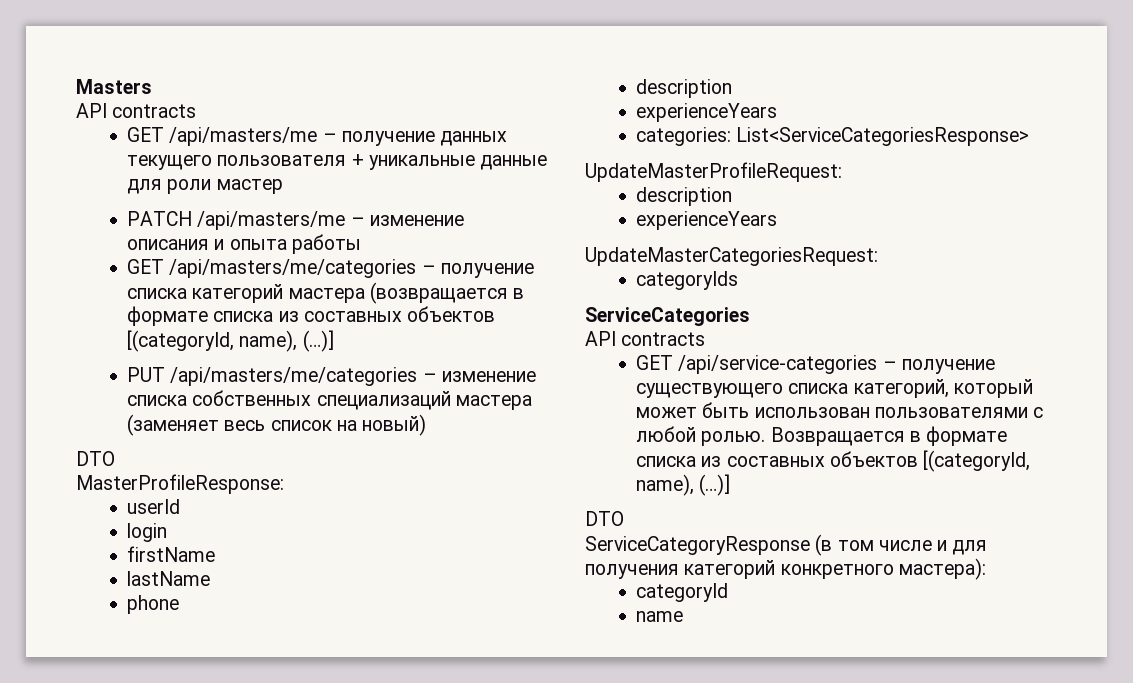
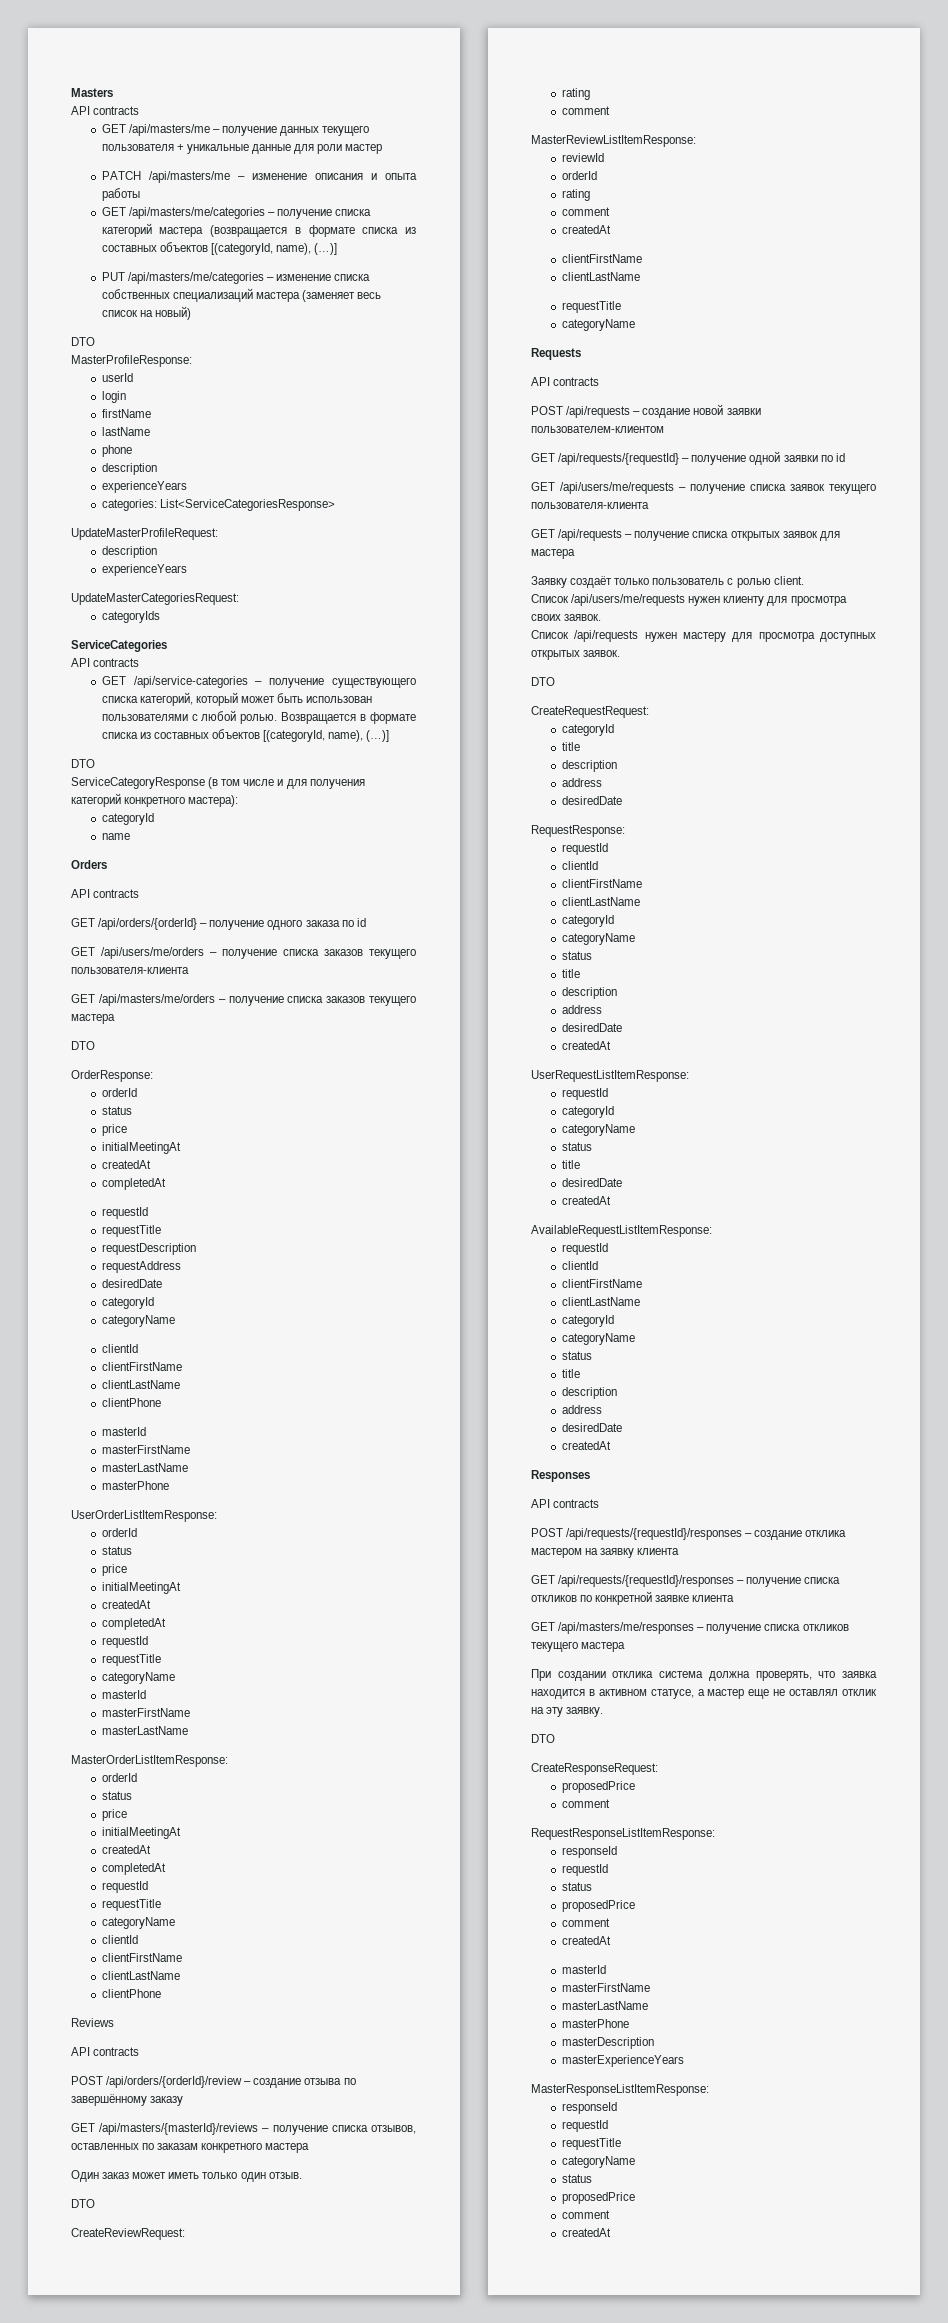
(684, 616) none -> [71,860,107,869] [71,889,140,898] [71,918,366,930] [71,947,416,959] [71,967,189,974] [71,994,417,1006] [71,1014,115,1024] [71,1041,95,1050] [71,1070,153,1082] [101,1088,137,1097] [101,1106,132,1115] [101,1124,127,1136] [101,1142,181,1154] [101,1160,151,1169] [101,1178,166,1190] [101,1207,148,1219] [101,1225,161,1237] [101,1243,196,1255] [101,1261,181,1273] [101,1279,162,1288] [101,1297,154,1309] [101,1315,175,1327] [101,1344,138,1353] [101,1362,182,1371] [101,1380,180,1389] [101,1398,161,1407] [101,1427,146,1436] [101,1445,190,1454] [101,1463,188,1472] [101,1481,169,1490] [71,1510,217,1522] [101,1528,137,1537] [101,1546,132,1555] [101,1564,127,1576] [101,1582,181,1594] [101,1600,151,1609] [101,1618,166,1630] [101,1636,148,1648] [101,1654,161,1666] [101,1672,175,1684] [101,1690,146,1699] [101,1708,190,1717] [101,1726,188,1735] [71,1755,228,1767] [101,1773,137,1782] [101,1791,132,1800] [101,1809,127,1821] [101,1827,181,1839] [101,1845,151,1854] [101,1863,166,1875] [101,1881,148,1893] [101,1899,161,1911] [101,1917,175,1929] [101,1935,138,1944] [101,1953,182,1962] [101,1971,180,1980] [101,1989,161,1998] [71,2018,114,2027] [71,2047,140,2056] [71,2076,356,2088] [71,2094,184,2106] [71,2123,416,2135] [71,2143,310,2153] [71,2170,302,2182] [71,2199,95,2208] [71,2228,185,2240] [561,88,590,100] [561,106,610,115] [531,135,696,147] [561,153,604,162] [561,171,597,180] [561,189,590,201] [561,207,610,216] [561,225,611,234] [561,254,642,263] [561,272,640,281] [561,301,621,313] [561,319,635,331] [531,348,581,360] [531,377,600,386] [531,404,761,418] [531,426,664,433] [531,451,845,465] [531,482,876,494] [531,502,649,509] [531,529,840,541] [531,549,575,559] [531,576,804,588] [531,594,847,606] [531,614,602,621] [531,630,876,642] [531,650,621,660] [531,677,555,686] [531,706,649,718] [561,724,614,736] [561,742,580,751] [561,760,617,772] [561,778,602,787] [561,796,622,805] [531,825,625,837] [561,843,608,855] [561,861,598,870] [561,879,642,888] [561,897,640,906] [561,915,614,927] [561,933,635,945] [561,951,592,960] [561,969,580,978] [561,987,617,999] [561,1005,602,1014] [561,1023,622,1032] [561,1041,611,1050] [531,1070,689,1082] [561,1088,608,1100] [561,1106,614,1118] [561,1124,635,1136] [561,1142,592,1151] [561,1160,580,1169] [561,1178,622,1187] [561,1196,611,1205] [531,1225,712,1237] [561,1243,608,1255] [561,1261,598,1270] [561,1279,642,1288] [561,1297,640,1306] [561,1315,614,1327] [561,1333,635,1345] [561,1351,592,1360] [561,1369,580,1378] [561,1387,617,1399] [561,1405,602,1414] [561,1423,622,1432] [561,1441,611,1450] [531,1470,590,1482] [531,1499,600,1508] [531,1528,847,1540] [531,1548,680,1558] [531,1575,841,1587] [531,1591,735,1605] [531,1622,849,1634] [531,1642,626,1652] [531,1669,877,1681] [531,1689,877,1699] [531,1707,604,1717] [531,1734,555,1743] [531,1763,658,1775] [561,1781,635,1793] [561,1799,610,1808] [531,1828,715,1840] [561,1846,617,1858] [561,1864,608,1876] [561,1882,592,1891] [561,1900,635,1912] [561,1918,610,1927] [561,1936,611,1945] [561,1965,606,1974] [561,1983,650,1992] [561,2001,648,2010] [561,2019,629,2028] [561,2037,654,2049] [561,2055,684,2067] [531,2084,709,2096] [561,2102,617,2114] [561,2120,608,2132] [561,2138,621,2150] [561,2156,635,2168] [561,2174,592,2183] [561,2192,635,2204] [561,2210,610,2219] [561,2228,611,2237] // Orders // API contracts // GET /api/orders/{orderId} – получение одного заказа по id // GET /api/users/me/orders – получение списка заказов текущего пользователя-клиента // GET /api/masters/me/orders – получение списка заказов текущего мастера // DTO // OrderResponse: // orderId // status // price // initialMeetingAt // createdAt // completedAt // requestId // requestTitle // requestDescription // requestAddress // desiredDate // categoryId // categoryName // clientId // clientFirstName // clientLastName // clientPhone // masterId // masterFirstName // masterLastName // masterPhone // UserOrderListItemResponse: // orderId // status // price // initialMeetingAt // createdAt // completedAt // requestId // requestTitle // categoryName // masterId // masterFirstName // masterLastName // MasterOrderListItemResponse: // orderId // status // price // initialMeetingAt // createdAt // completedAt // requestId // requestTitle // categoryName // clientId // clientFirstName // clientLastName // clientPhone // Reviews // API contracts // POST /api/orders/{orderId}/review – создание отзыва по завершённому заказу // GET /api/masters/{masterId}/reviews – получение списка отзывов, оставленных по заказам конкретного мастера // Один заказ может иметь только один отзыв. // DTO // CreateReviewRequest: // rating // comment // MasterReviewListItemResponse: // reviewId // orderId // rating // comment // createdAt // clientFirstName // clientLastName // requestTitle // categoryName // Requests // API contracts // POST /api/requests – создание новой заявки пользователем-клиентом // GET /api/requests/{requestId} – получение одной заявки по id // GET /api/users/me/requests – получение списка заявок текущего пользователя-клиента // GET /api/requests – получение списка открытых заявок для мастера // Заявку создаёт только пользователь с ролью client. // Список /api/users/me/requests нужен клиенту для просмотра своих заявок. // Список /api/requests нужен мастеру для просмотра доступных открытых заявок. // DTO // CreateRequestRequest: // categoryId // title // description // address // desiredDate // RequestResponse: // requestId // clientId // clientFirstName // clientLastName // categoryId // categoryName // status // title // description // address // desiredDate // createdAt // UserRequestListItemResponse: // requestId // categoryId // categoryName // status // title // desiredDate // createdAt // AvailableRequestListItemResponse: // requestId // clientId // clientFirstName // clientLastName // categoryId // categoryName // status // title // description // address // desiredDate // createdAt // Responses // API contracts // POST /api/requests/{requestId}/responses – создание отклика мастером на заявку клиента // GET /api/requests/{requestId}/responses – получение списка откликов по конкретной заявке клиента // GET /api/masters/me/responses – получение списка откликов текущего мастера // При создании отклика система должна проверять, что заявка находится в активном статусе, а мастер еще не оставлял отклик на эту заявку. // DTO // CreateResponseRequest: // proposedPrice // comment // RequestResponseListItemResponse: // responseId // requestId // status // proposedPrice // comment // createdAt // masterId // masterFirstName // masterLastName // masterPhone // masterDescription // masterExperienceYears // MasterResponseListItemResponse: // responseId // requestId // requestTitle // categoryName // status // proposedPrice // comment // createdAt

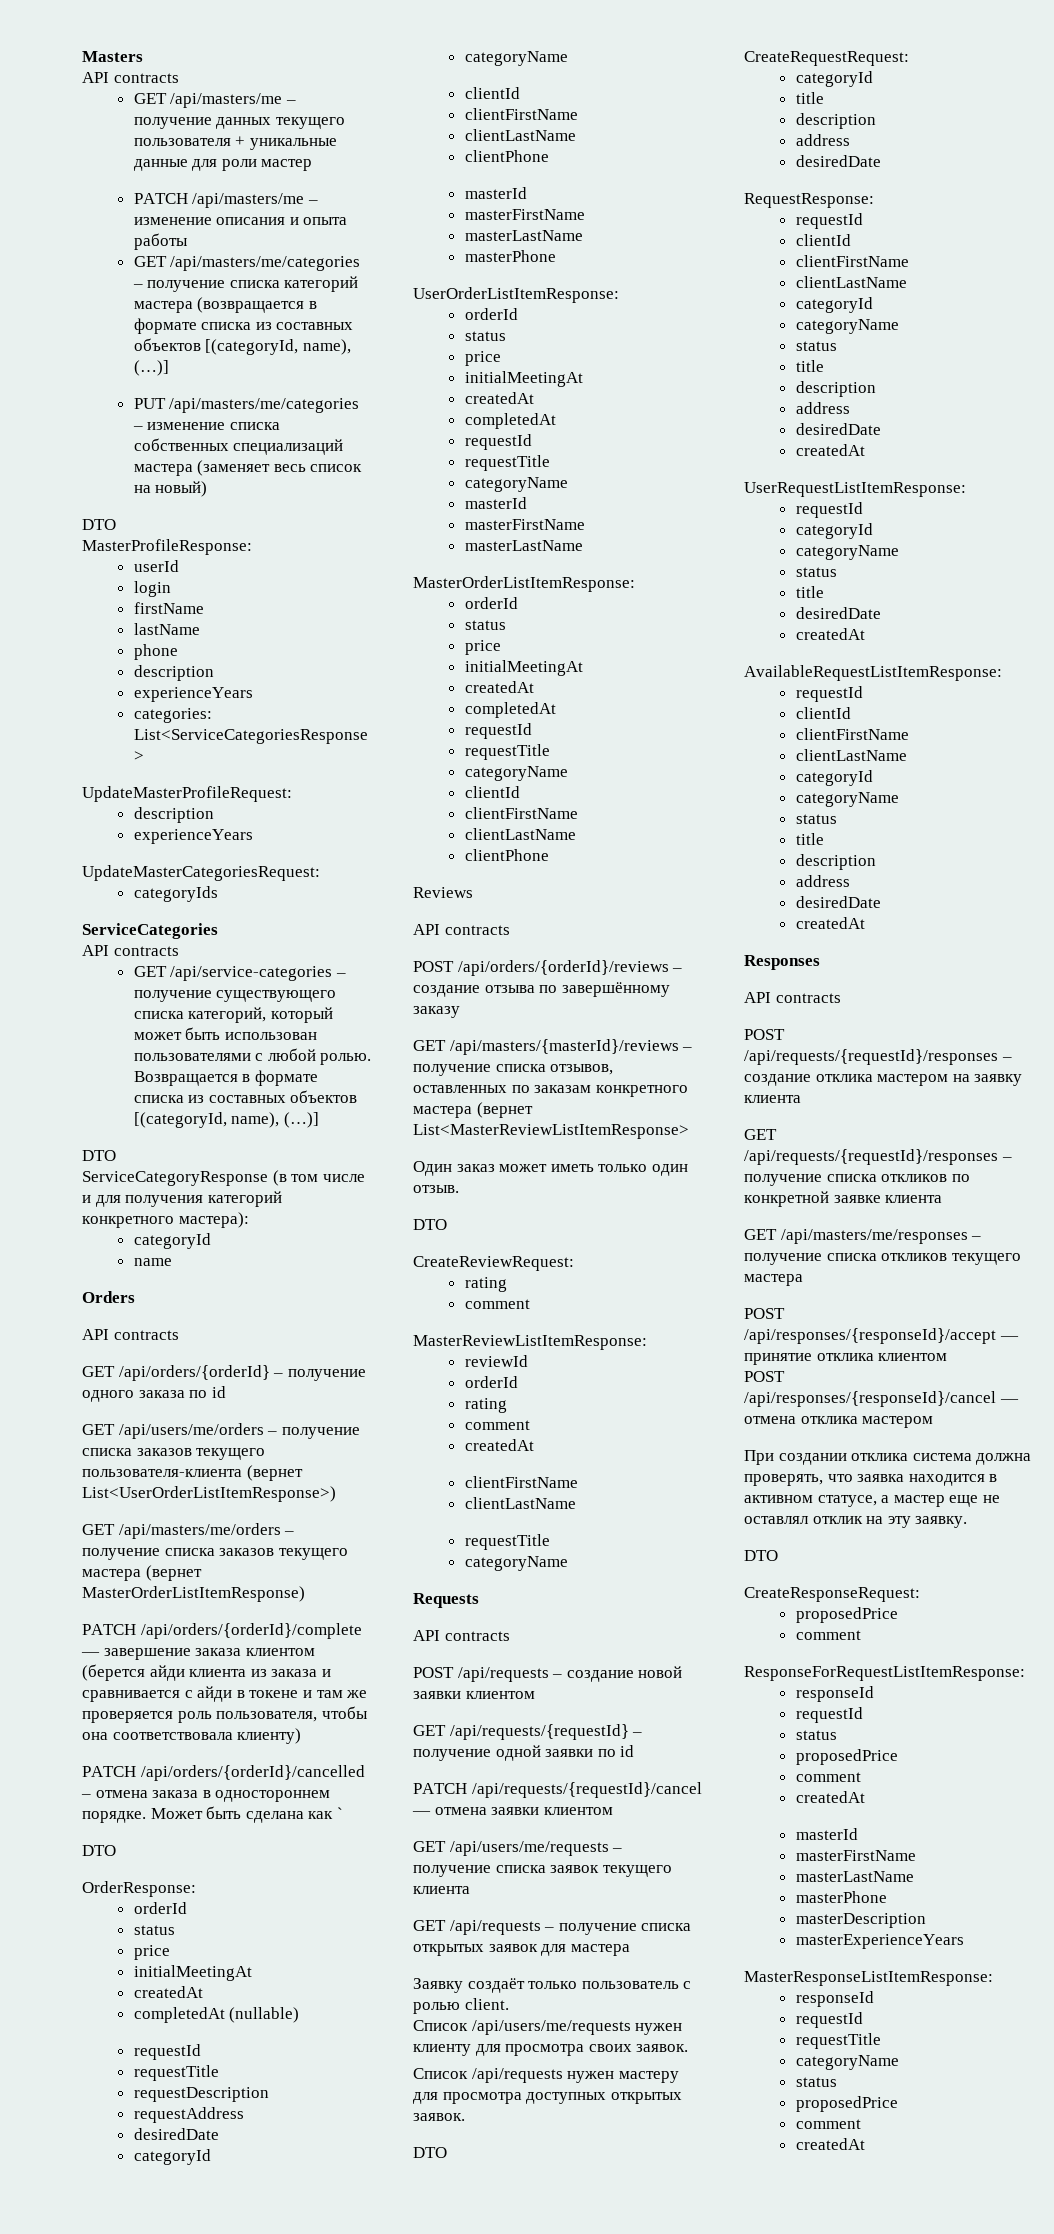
(189, 970) none -> [246,1465,303,1481] [82,1486,336,1502] (вернет List<UserOrderListItemResponse>)
(115, 1019) none -> [145,1565,202,1581] [82,1586,305,1602] [82,1623,362,1639] [81,1648,315,1660] [82,1664,331,1681] [82,1686,368,1702] [82,1706,368,1723] [82,1728,302,1744] [82,1765,365,1781] [81,1790,331,1802] [82,1806,343,1823] (вернет MasterOrderListItemResponse) // PATCH /api/orders/{orderId}/complete — завершение заказа клиентом (берется айди клиента из заказа и сравнивается с айди в токене и там же проверяется роль пользователя, чтобы она соответствовала клиенту) // PATCH /api/orders/{orderId}/cancelled – отмена заказа в одностороннем порядке. Может быть сделана как `
(166, 1184) none -> [229,2007,300,2023] (nullable)
[106,2076,243,2088] /api/orders/{orderId}/review -> [457,960,669,976] /api/orders/{orderId}/reviews
(310, 2148) none -> [476,1102,533,1118] [413,1124,689,1139] (вернет List<MasterReviewListItemResponse>
[531,426,664,433] пользователем-клиентом -> [465,1691,535,1699] клиентом
(845, 457) none -> [413,1782,702,1798] [412,1807,613,1815] // PATCH /api/requests/{requestId}/cancel — отмена заявки клиентом
[531,502,649,509] пользователя-клиента -> [413,1886,470,1894] клиента
(626, 1647) none -> [744,1308,785,1319] [744,1328,1019,1344] [744,1353,948,1365] [744,1371,785,1382] [744,1391,1019,1407] [744,1416,934,1428] // POST /api/responses/{responseId}/accept — принятие отклика клиентом // POST /api/responses/{responseId}/cancel — отмена отклика мастером
[531,1828,715,1840] RequestResponseListItemResponse: -> [744,1666,1025,1681] ResponseForRequestListItemResponse:

